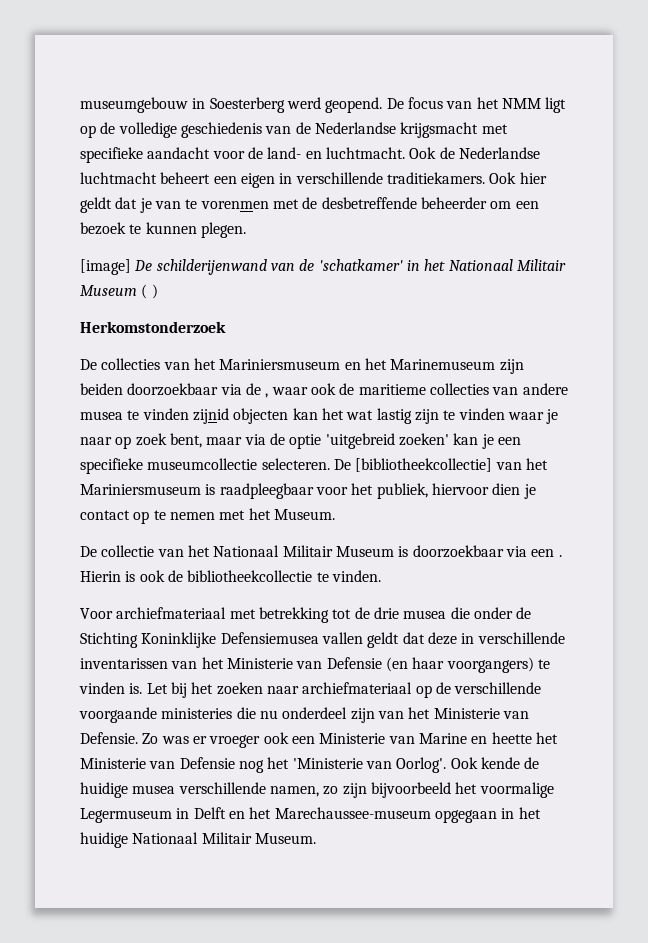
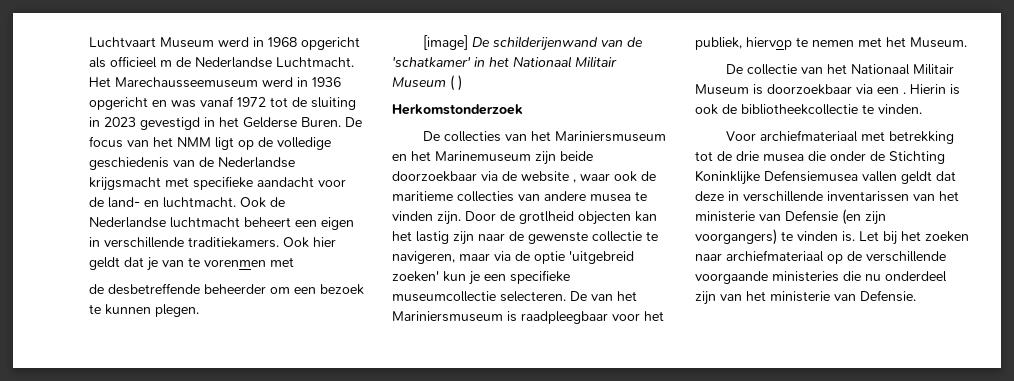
[80,97,383,113] museumgebouw in Soesterberg werd geopend. -> [89,37,360,50] [89,56,354,68] [89,77,341,88] [89,96,356,110] [89,117,341,130] Luchtvaart Museum werd in 1968 opgericht als officieel m de Nederlandse Luchtmacht. Het Marechausseemuseum werd in 1936 opgericht en was vanaf 1972 tot de sluiting in 2023 gevestigd in het Gelderse Buren.
(299, 204) none -> (294, 262) //
[80,383,123,395] beiden -> [560,151,593,161] beide
(261, 389) none -> [521,171,569,182] website
[192,408,229,424] zijnid -> [437,211,574,225] zijn. Door de grotlheid
[346,410,374,420] wat -> (412, 236) none
[443,408,559,424] [80,433,202,449] te vinden waar je naar op zoek bent, -> [478,231,658,244] [392,251,455,264] naar de gewenste collectie te navigeren,
[453,433,479,445] kan -> [443,271,466,282] kun
[355,458,493,472] [bibliotheekcollectie] -> (587, 296) none
[431,483,536,499] [80,510,150,524] hiervoor dien je contact op -> [746,37,792,50] hiervop
[226,658,293,669] Ministerie -> [695,211,755,222] ministerie
[412,657,445,669] haar -> [865,211,886,225] zijn
[433,708,500,719] Ministerie -> [770,291,830,302] ministerie
[142,732,558,748] [80,757,540,773] [80,782,554,798] [80,807,541,823] [80,832,316,848] Zo was er vroeger ook een Ministerie van Marine en heette het Ministerie van Defensie nog het 'Ministerie van Oorlog'. Ook kende de huidige musea verschillende namen, zo zijn bijvoorbeeld het voormalige Legermuseum in Delft en het Marechaussee-museum opgegaan in het huidige Nationaal Militair Museum. -> (916, 296) none

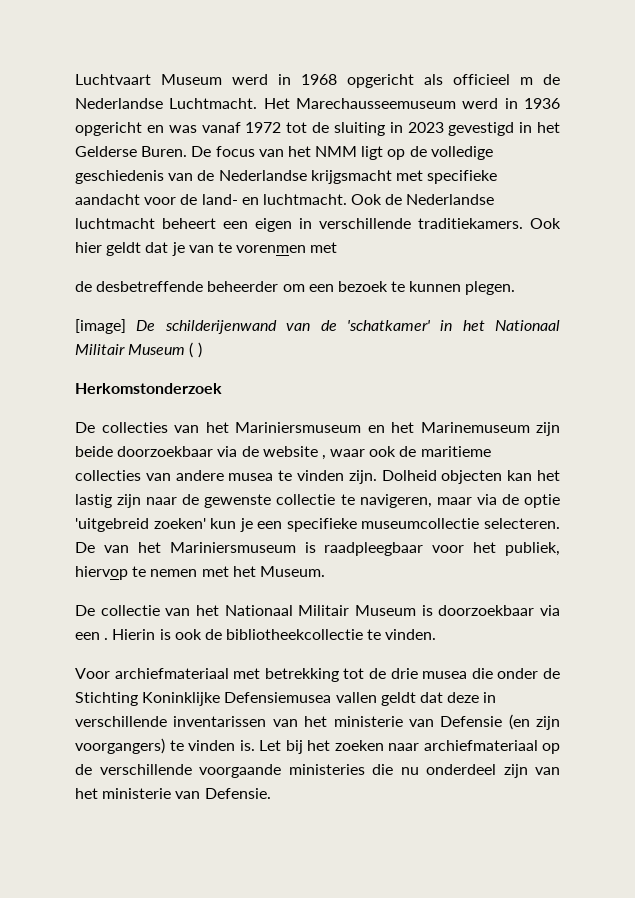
[465,211,574,224] Door de grotlheid -> [381,470,437,481] Dolheid

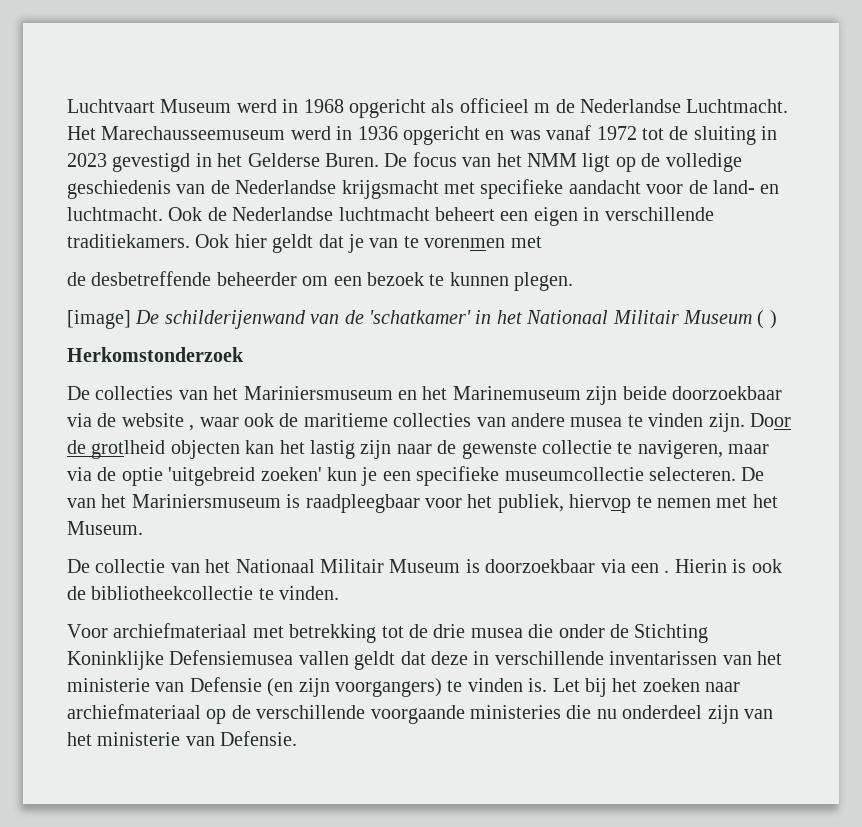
[381,470,437,481] Dolheid -> [749,413,791,427] [67,440,166,459] Door de grotlheid

